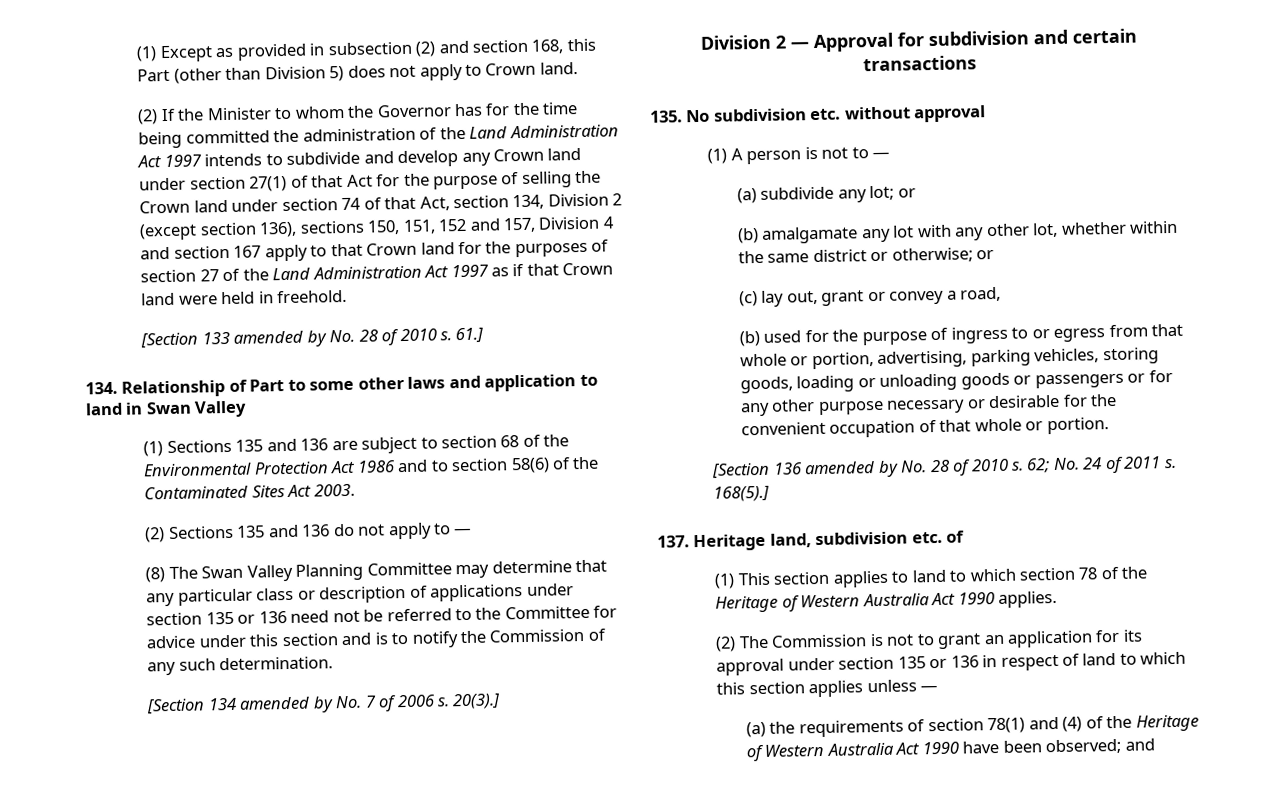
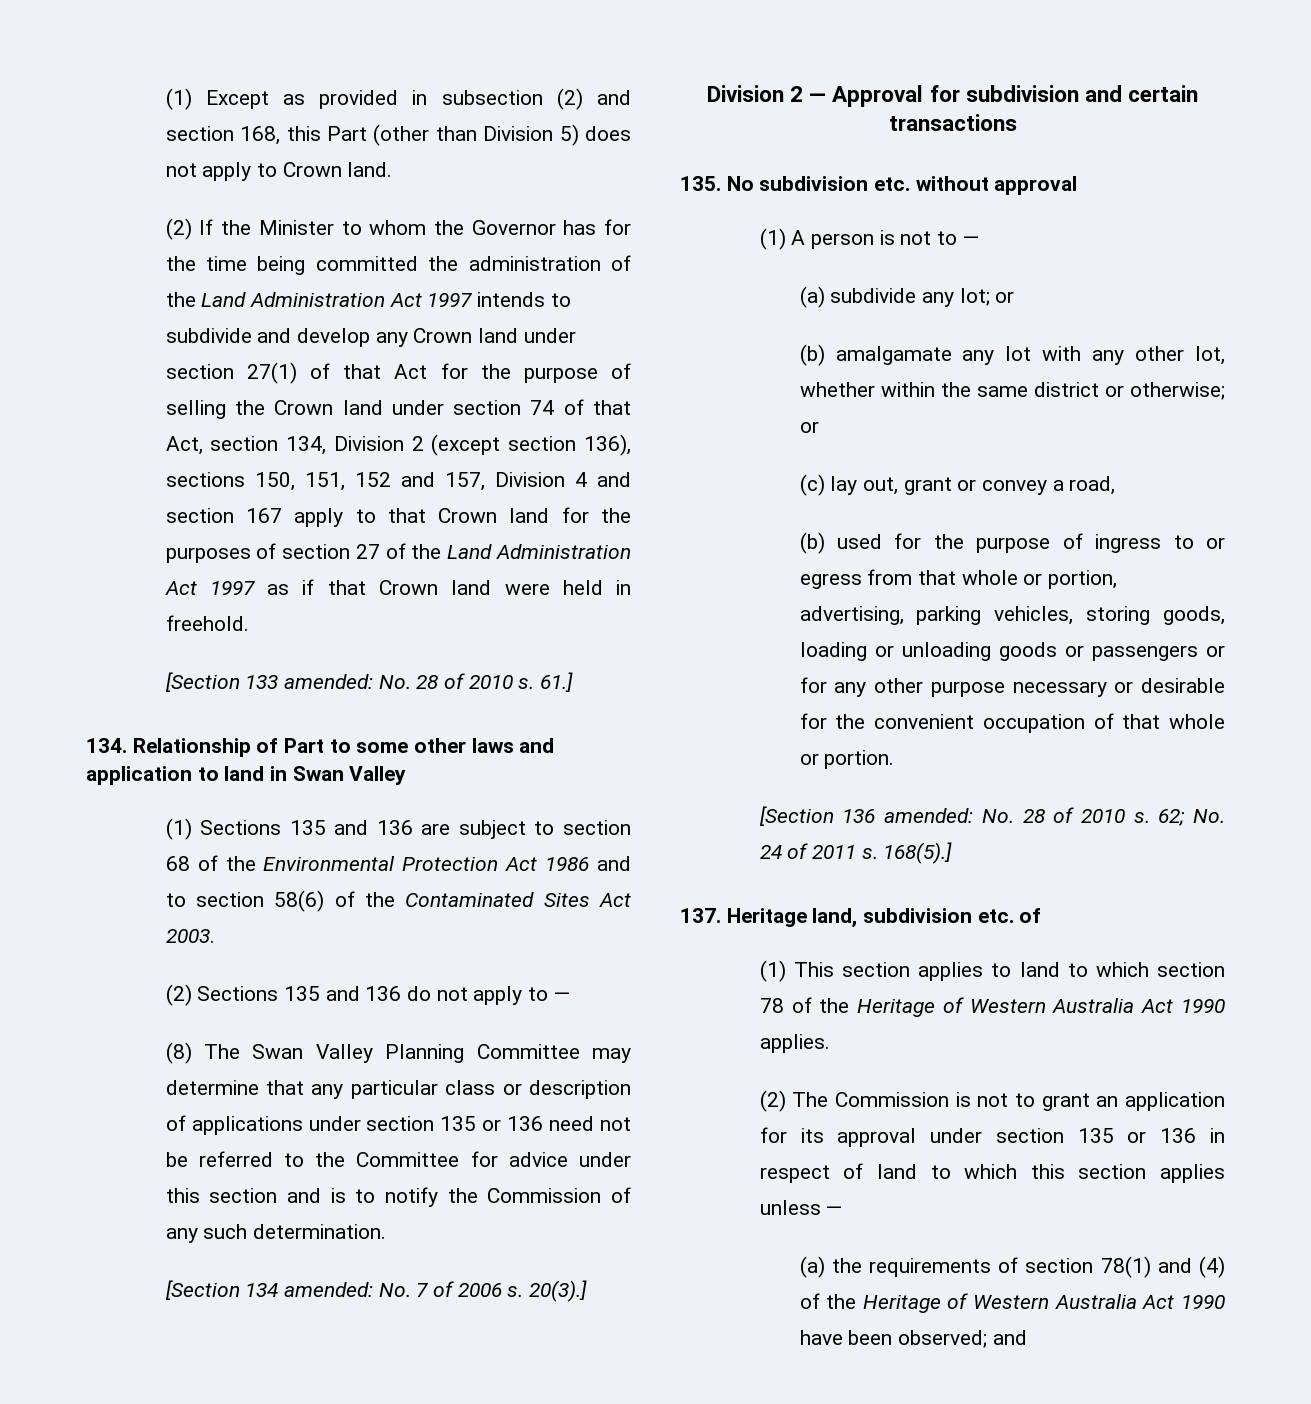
[233,330,327,347] amended by -> [284,674,374,689] amended:
[239,696,334,713] amended by -> [284,1282,374,1297] amended:
[804,460,899,477] amended by -> [884,808,974,823] amended:

